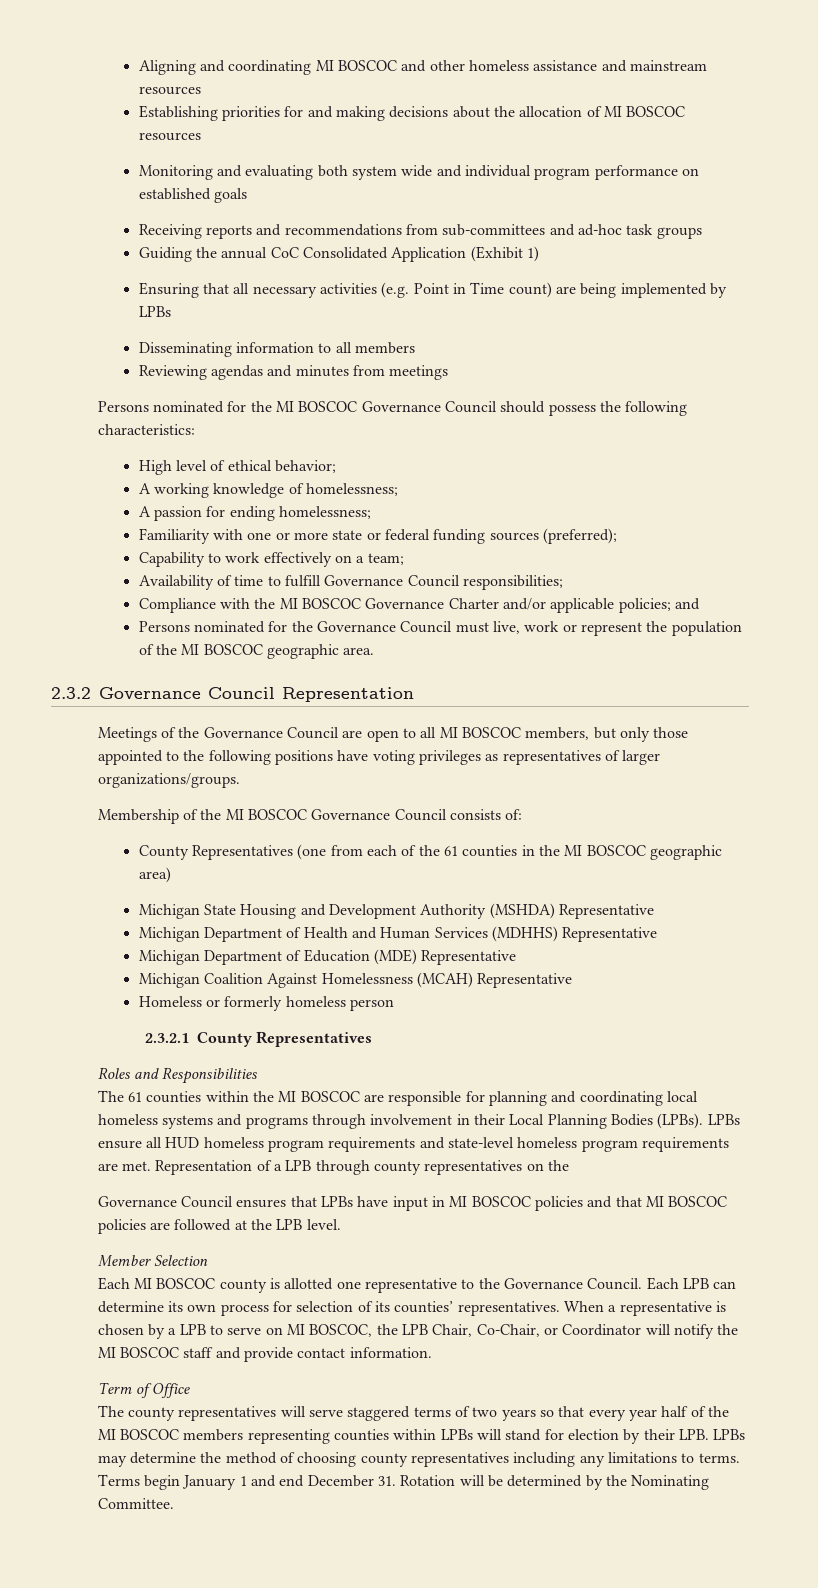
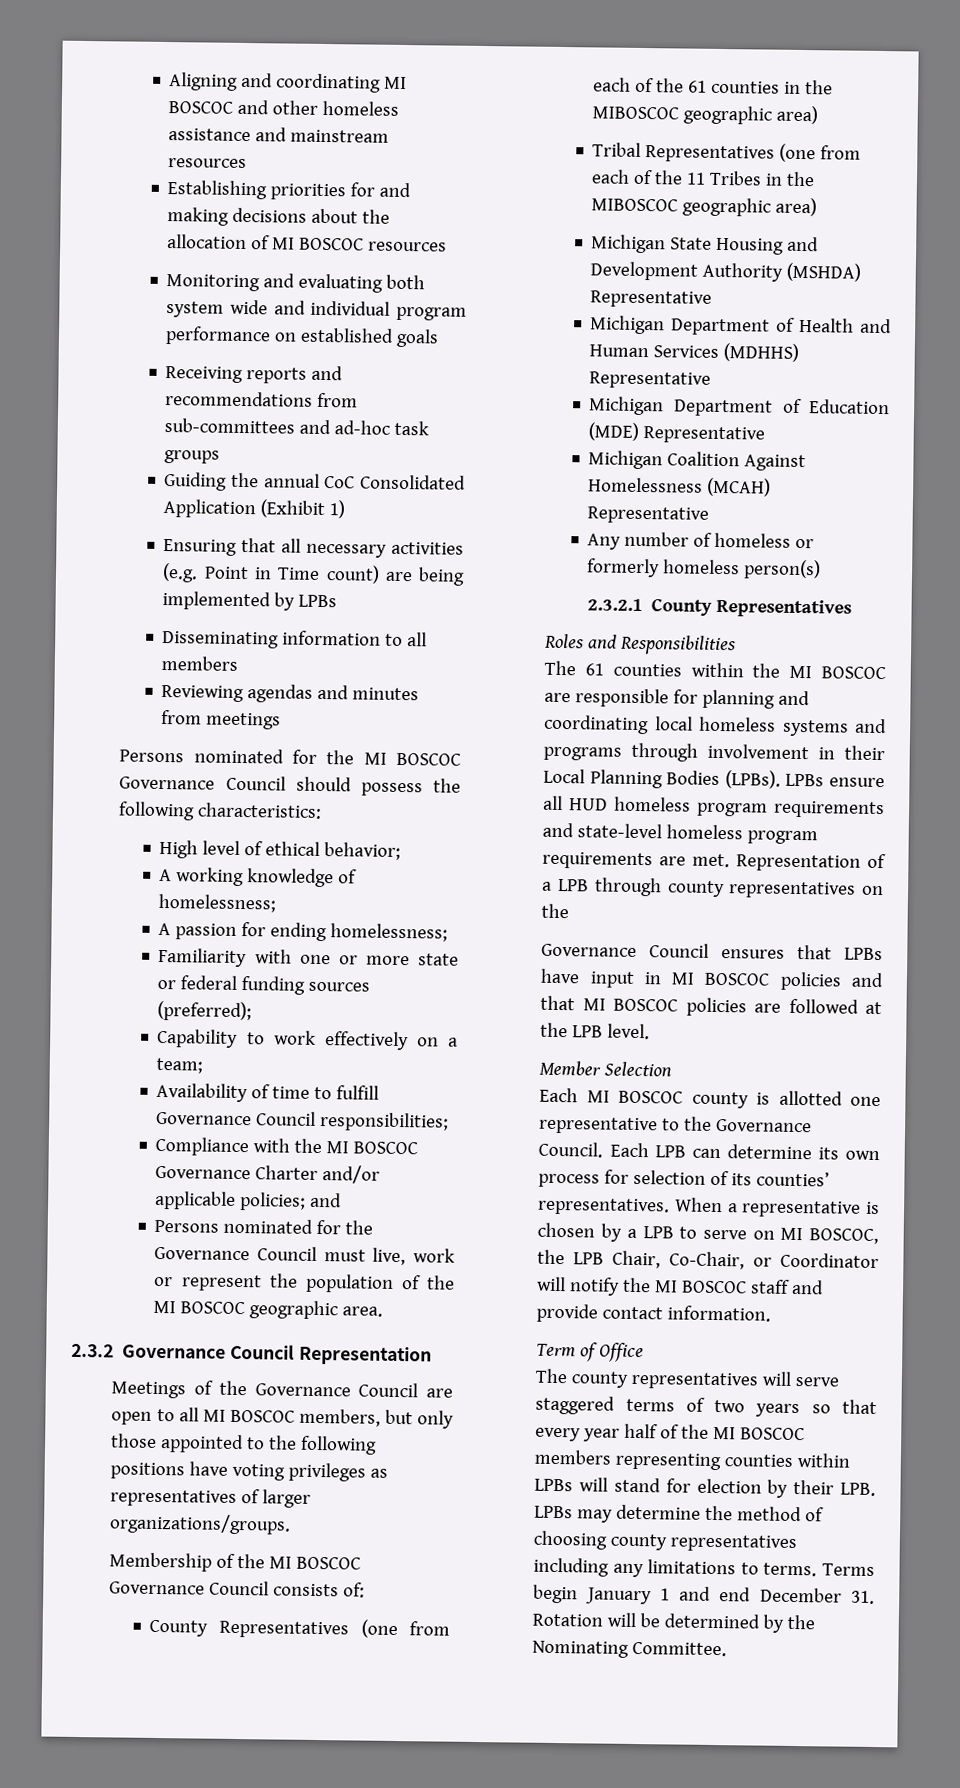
[564,845,646,856] MI BOSCOC -> [592,105,819,125] [592,142,862,163] [591,169,816,187] [591,198,679,212] MIBOSCOC geographic area) // Tribal Representatives (one from each of the 11 Tribes in the MIBOSCOC
[138,996,202,1007] Homeless -> [587,531,792,550] Any number of homeless
[350,999,395,1011] person -> [743,559,822,580] person(s)

